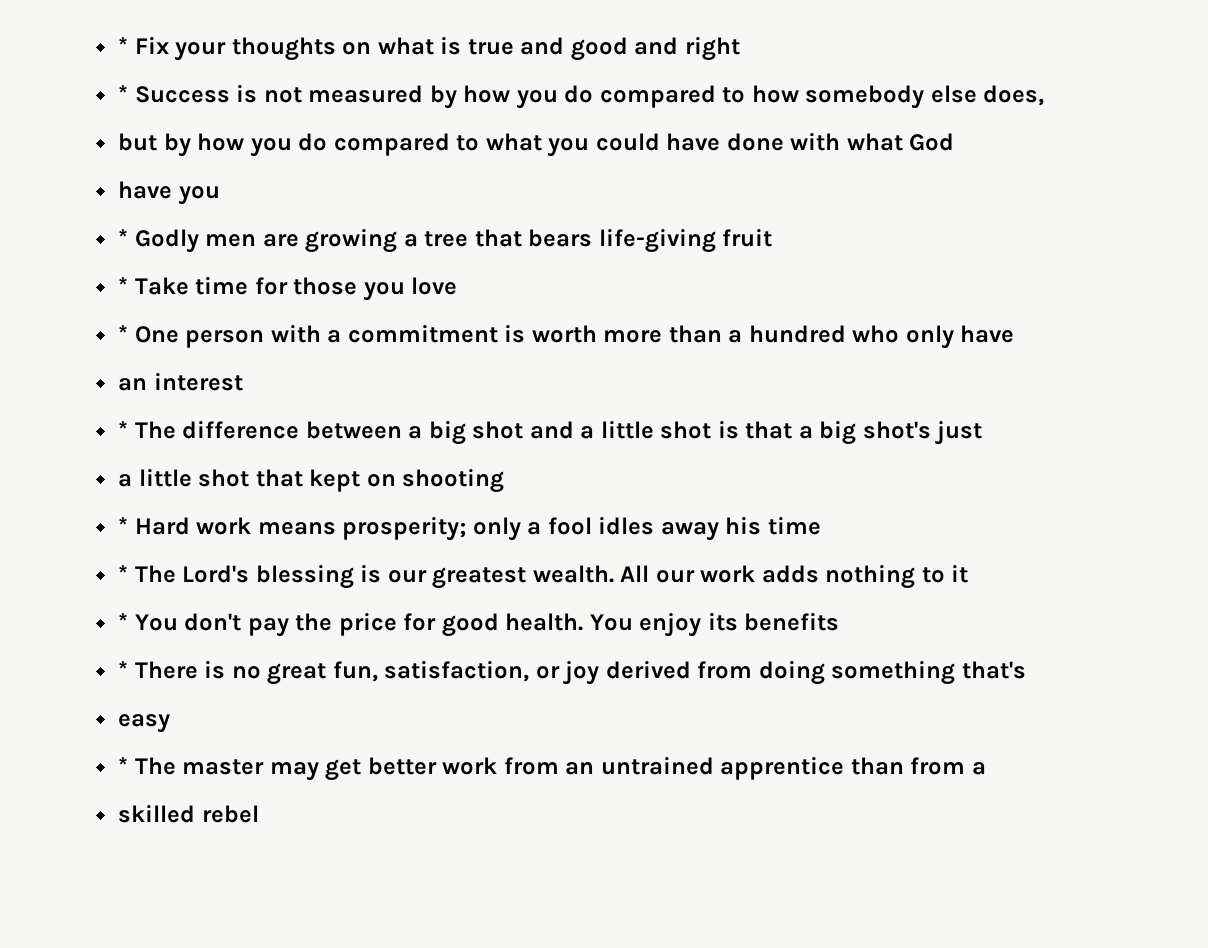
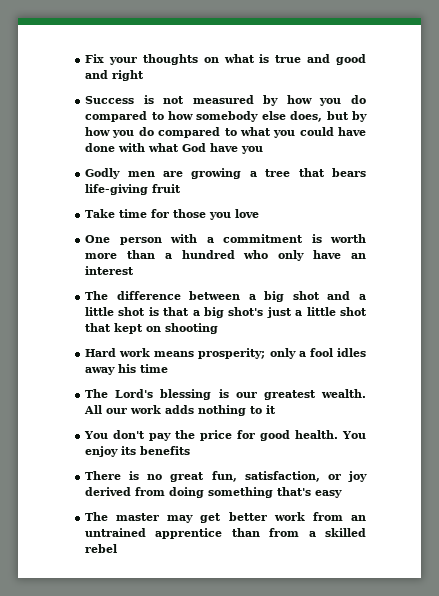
[118,37,129,54] * -> (85, 58) none
[118,85,129,102] * -> (145, 75) none
(1045, 95) // -> (323, 116) none
(955, 142) // -> (207, 147) none
[118,229,129,246] * -> (264, 150) none
[118,277,129,294] * -> (182, 188) none
[118,325,129,342] * -> (260, 213) none
(1015, 334) // -> (342, 254) none
[118,421,129,438] * -> (135, 270) none
(983, 432) // -> (292, 312) none
[118,517,129,534] * -> (219, 328) none
[118,565,129,582] * -> (169, 368) none
[118,613,129,630] * -> (277, 409) none
[118,661,129,678] * -> (191, 450) none
(1026, 670) // -> (312, 491) none
[118,757,129,774] * -> (343, 494) none
(986, 768) // -> (316, 534) none

